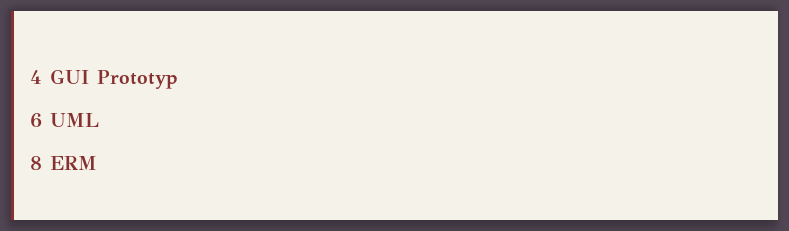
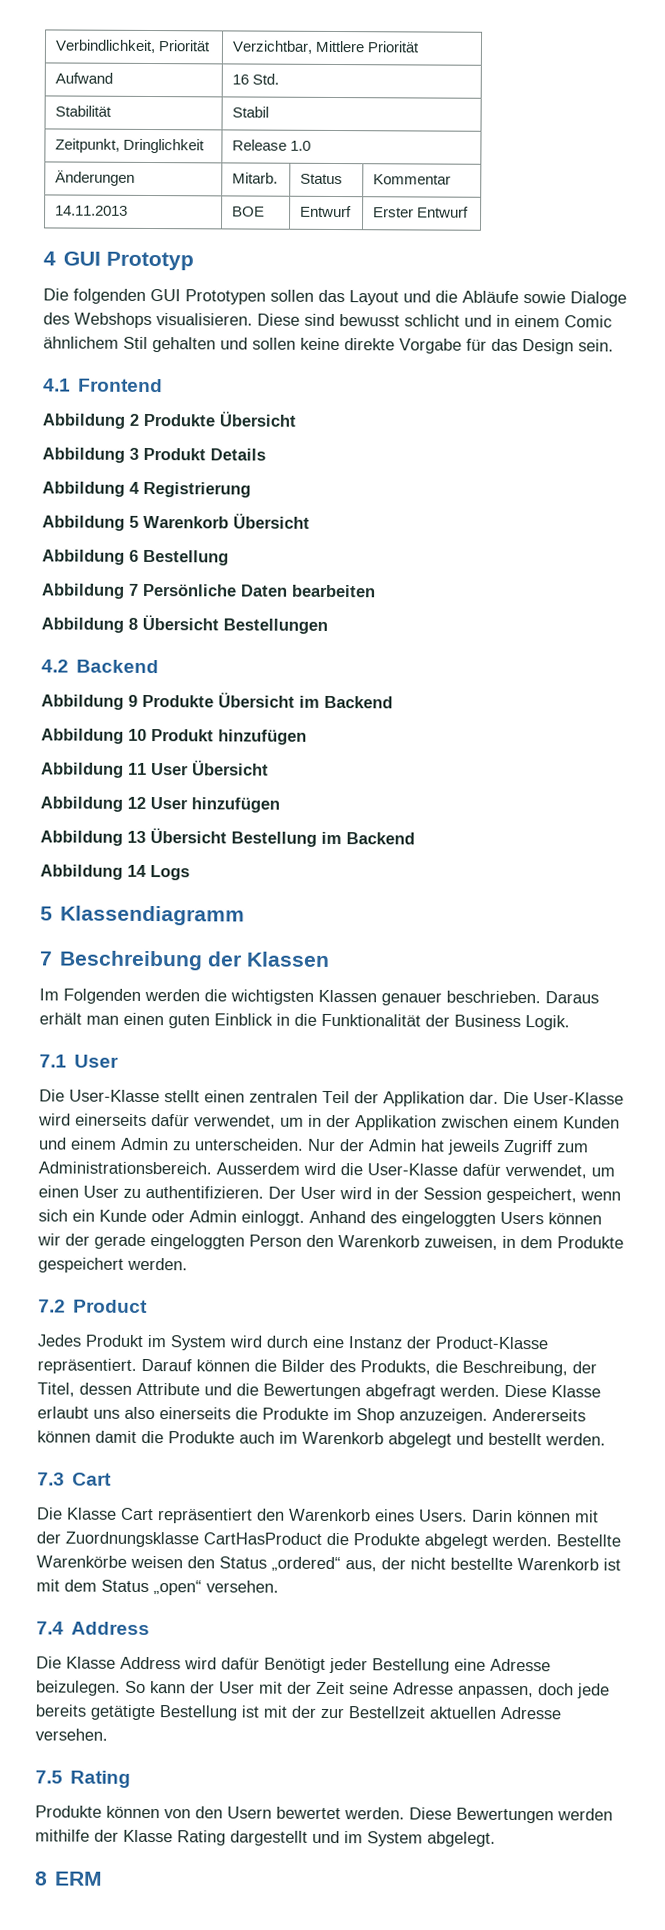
[30,69,178,89] [30,113,99,128] 4 GUI Prototyp // 6 UML -> [55,39,212,54] [232,40,420,54] [55,72,114,84] [232,73,280,85] [55,105,113,117] [232,106,270,118] [55,138,206,154] [232,139,312,151] [55,170,136,186] [232,172,279,184] [300,173,344,185] [373,174,452,185] [55,205,129,216] [232,206,266,217] [300,205,353,218] [373,206,470,218] [43,251,195,271] [43,288,627,307] [43,312,612,329] [43,336,614,355] [43,378,164,393] [42,411,296,429] [42,447,266,463] [42,481,251,498] [42,513,310,531] [42,549,229,566] [41,583,376,599] [41,614,328,634] [41,659,160,674] [41,692,393,710] [41,728,307,745] [41,760,269,778] [40,796,280,813] [40,828,415,847] [40,864,190,881] [40,905,246,926] [39,950,331,971] [39,988,599,1006] [39,1012,570,1031] [39,1054,120,1068] [39,1089,624,1107] [38,1113,620,1131] [38,1137,589,1156] [38,1161,615,1179] [38,1185,621,1204] [38,1209,602,1227] [37,1233,624,1250] [38,1257,188,1273] [38,1299,149,1314] [37,1334,548,1351] [37,1358,597,1377] [37,1382,601,1400] [37,1406,586,1424] [37,1430,606,1448] [37,1472,113,1486] [36,1507,599,1524] [36,1531,621,1549] [36,1555,621,1572] [36,1579,279,1596] [36,1621,151,1636] [36,1656,551,1674] [36,1680,610,1699] [35,1704,561,1721] [35,1728,108,1741] [35,1770,132,1788] [35,1805,613,1824] [35,1829,496,1847] Verbindlichkeit, Priorität | Verzichtbar, Mittlere Priorität // Aufwand | 16 Std. // Stabilität | Stabil // Zeitpunkt, Dringlichkeit | Release 1.0 // Änderungen | Mitarb. | Status | Kommentar // 14.11.2013 | BOE | Entwurf | Erster Entwurf // 4 GUI Prototyp // Die folgenden GUI Prototypen sollen das Layout und die Abläufe sowie Dialoge des Webshops visualisieren. Diese sind bewusst schlicht und in einem Comic ähnlichem Stil gehalten und sollen keine direkte Vorgabe für das Design sein. // 4.1 Frontend // Abbildung 2 Produkte Übersicht // Abbildung 3 Produkt Details // Abbildung 4 Registrierung // Abbildung 5 Warenkorb Übersicht // Abbildung 6 Bestellung // Abbildung 7 Persönliche Daten bearbeiten // Abbildung 8 Übersicht Bestellungen // 4.2 Backend // Abbildung 9 Produkte Übersicht im Backend // Abbildung 10 Produkt hinzufügen // Abbildung 11 User Übersicht // Abbildung 12 User hinzufügen // Abbildung 13 Übersicht Bestellung im Backend // Abbildung 14 Logs // 5 Klassendiagramm // 7 Beschreibung der Klassen // Im Folgenden werden die wichtigsten Klassen genauer beschrieben. Daraus erhält man einen guten Einblick in die Funktionalität der Business Logik. // 7.1 User // Die User-Klasse stellt einen zentralen Teil der Applikation dar. Die User-Klasse wird einerseits dafür verwendet, um in der Applikation zwischen einem Kunden und einem Admin zu unterscheiden. Nur der Admin hat jeweils Zugriff zum Administrationsbereich. Ausserdem wird die User-Klasse dafür verwendet, um einen User zu authentifizieren. Der User wird in der Session gespeichert, wenn sich ein Kunde oder Admin einloggt. Anhand des eingeloggten Users können wir der gerade eingeloggten Person den Warenkorb zuweisen, in dem Produkte gespeichert werden. // 7.2 Product // Jedes Produkt im System wird durch eine Instanz der Product-Klasse repräsentiert. Darauf können die Bilder des Produkts, die Beschreibung, der Titel, dessen Attribute und die Bewertungen abgefragt werden. Diese Klasse erlaubt uns also einerseits die Produkte im Shop anzuzeigen. Andererseits können damit die Produkte auch im Warenkorb abgelegt und bestellt werden. // 7.3 Cart // Die Klasse Cart repräsentiert den Warenkorb eines Users. Darin können mit der Zuordnungsklasse CartHasProduct die Produkte abgelegt werden. Bestellte Warenkörbe weisen den Status „ordered“ aus, der nicht bestellte Warenkorb ist mit dem Status „open“ versehen. // 7.4 Address // Die Klasse Address wird dafür Benötigt jeder Bestellung eine Adresse beizulegen. So kann der User mit der Zeit seine Adresse anpassen, doch jede bereits getätigte Bestellung ist mit der zur Bestellzeit aktuellen Adresse versehen. // 7.5 Rating // Produkte können von den Usern bewertet werden. Diese Bewertungen werden mithilfe der Klasse Rating dargestellt und im System abgelegt.

